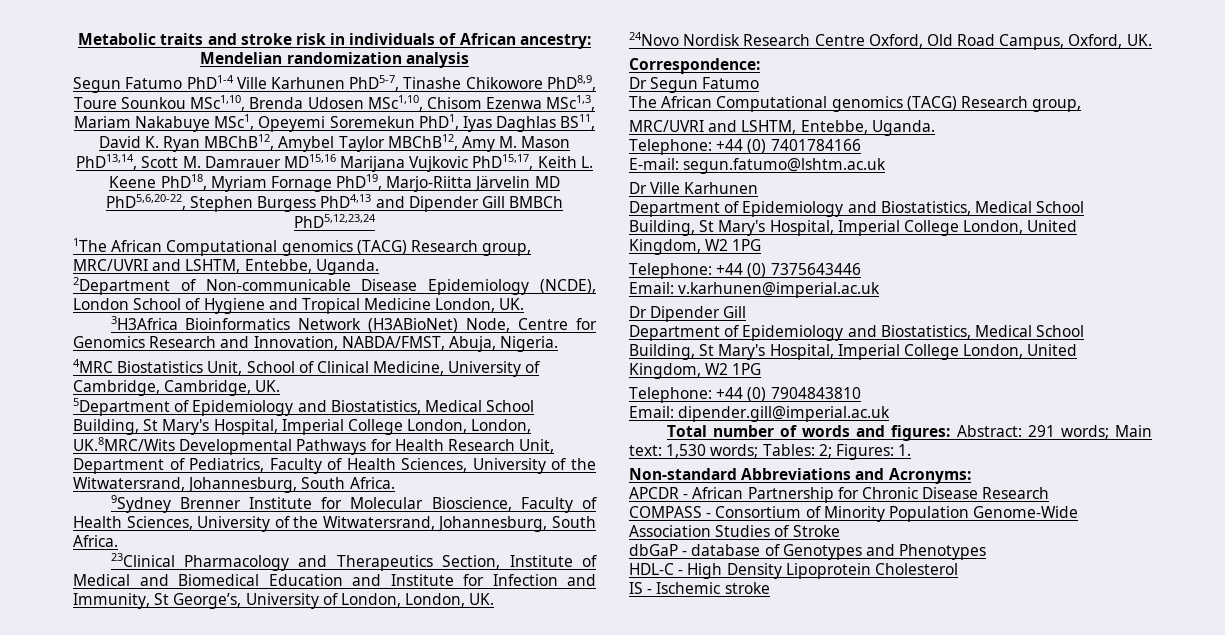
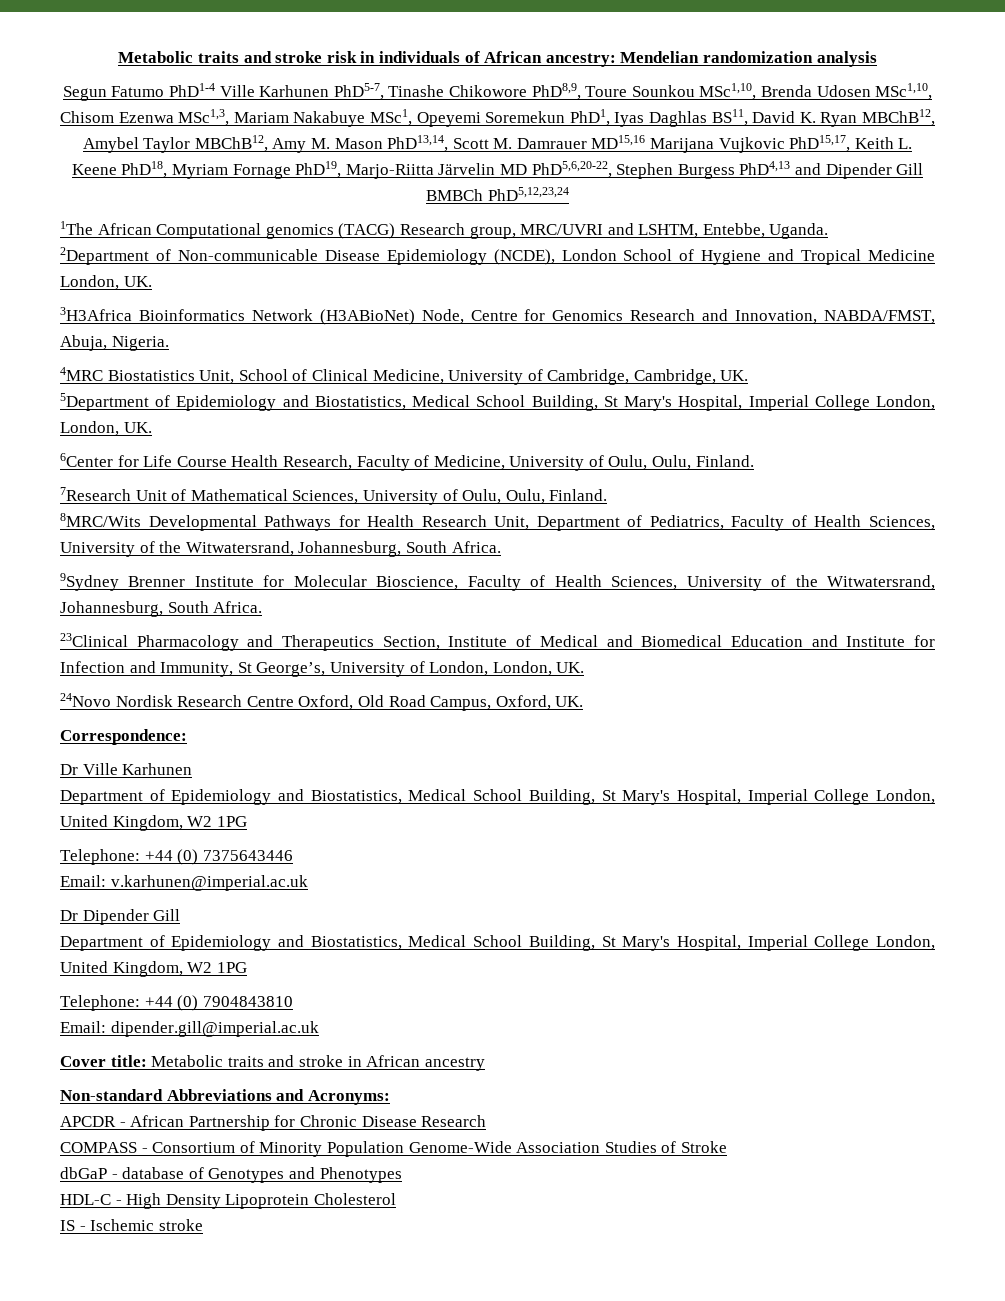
[73,437,175,451] UK.8MRC/Wits -> [123,422,152,433] [60,453,754,471] [60,487,608,505] [60,513,141,527] UK. // 6Center for Life Course Health Research, Faculty of Medicine, University of Oulu, Oulu, Finland. // 7Research Unit of Mathematical Sciences, University of Oulu, Oulu, Finland. // 8MRC/Wits
[629,77,760,93] [629,96,1082,112] [629,120,935,136] [629,139,861,155] [629,158,887,174] // Dr Segun Fatumo // The African Computational genomics (TACG) Research group, // MRC/UVRI and LSHTM, Entebbe, Uganda. // Telephone: +44 (0) 7401784166 // E-mail: segun.fatumo@lshtm.ac.uk -> (187, 737) none
[666,425,1152,441] [629,444,912,460] Total number of words and figures: Abstract: 291 words; Main text: 1,530 words; Tables: 2; Figures: 1. -> [60,1055,485,1071] Cover title: Metabolic traits and stroke in African ancestry

